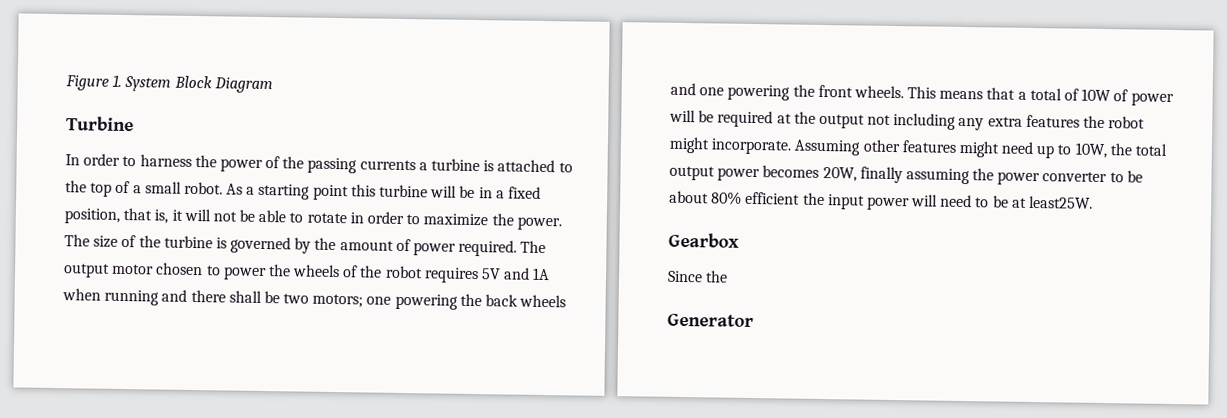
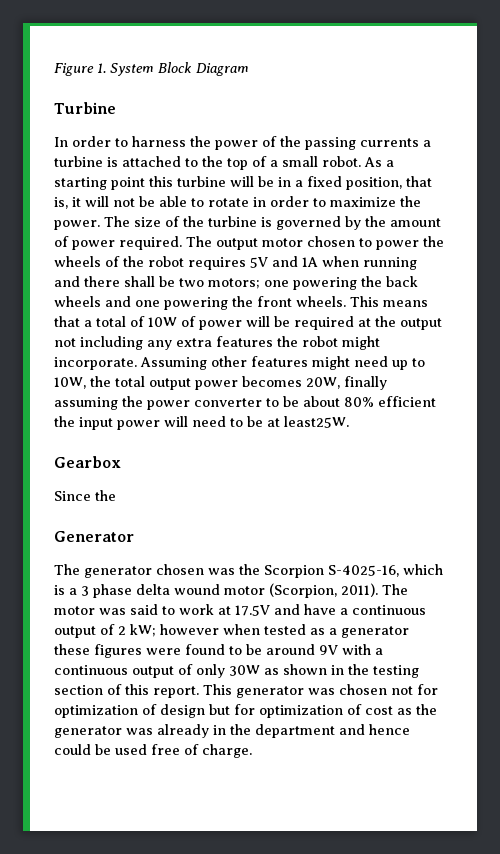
(754, 320) none -> [54,564,443,578] [54,583,408,598] [54,604,426,616] [54,624,409,638] [54,644,383,658] [54,664,419,678] [54,684,438,698] [54,704,437,718] [54,724,410,738] [54,744,252,758] // The generator chosen was the Scorpion S-4025-16, which is a 3 phase delta wound motor (Scorpion, 2011). The motor was said to work at 17.5V and have a continuous output of 2 kW; however when tested as a generator these figures were found to be around 9V with a continuous output of only 30W as shown in the testing section of this report. This generator was chosen not for optimization of design but for optimization of cost as the generator was already in the department and hence could be used free of charge.

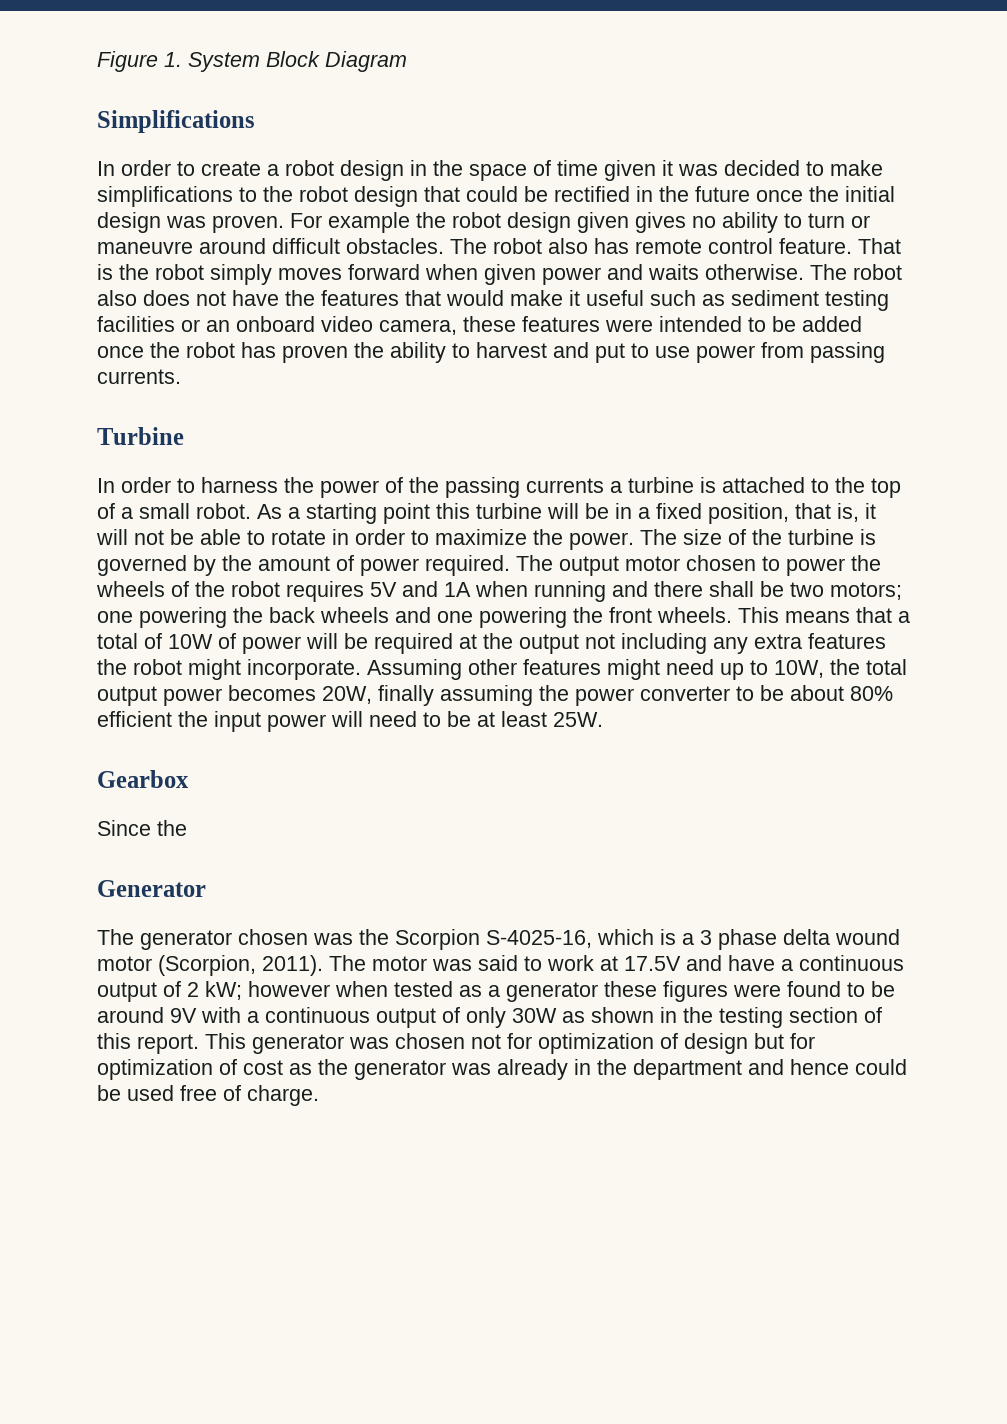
(249, 69) none -> [97,110,255,133] [97,160,883,181] [97,186,895,207] [97,212,870,233] [97,238,901,254] [97,264,902,285] [97,290,889,311] [97,316,862,335] [97,342,885,363] [97,369,181,384] // Simplifications // In order to create a robot design in the space of time given it was decided to make simplifications to the robot design that could be rectified in the future once the initial design was proven. For example the robot design given gives no ability to turn or maneuvre around difficult obstacles. The robot also has remote control feature. That is the robot simply moves forward when given power and waits otherwise. The robot also does not have the features that would make it useful such as sediment testing facilities or an onboard video camera, these features were intended to be added once the robot has proven the ability to harvest and put to use power from passing currents.
[284,416,349,428] least25W. -> [501,711,603,727] least 25W.

